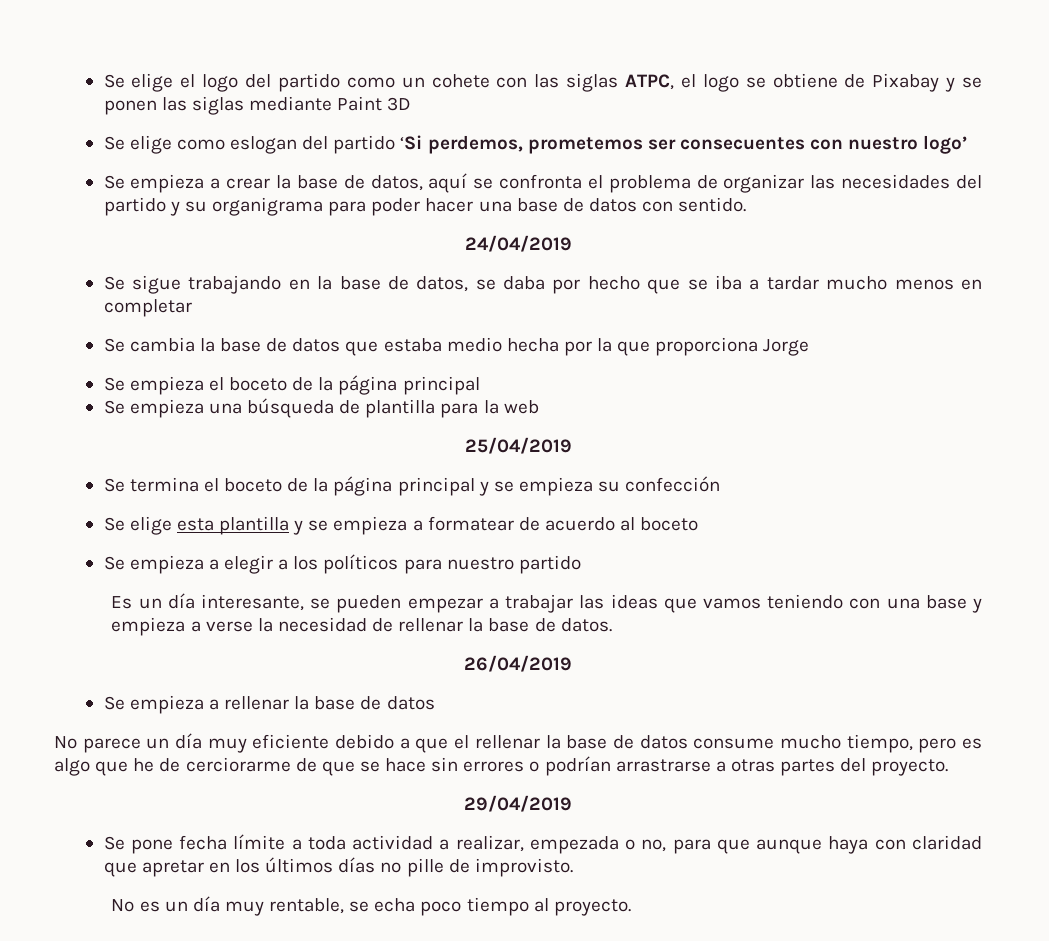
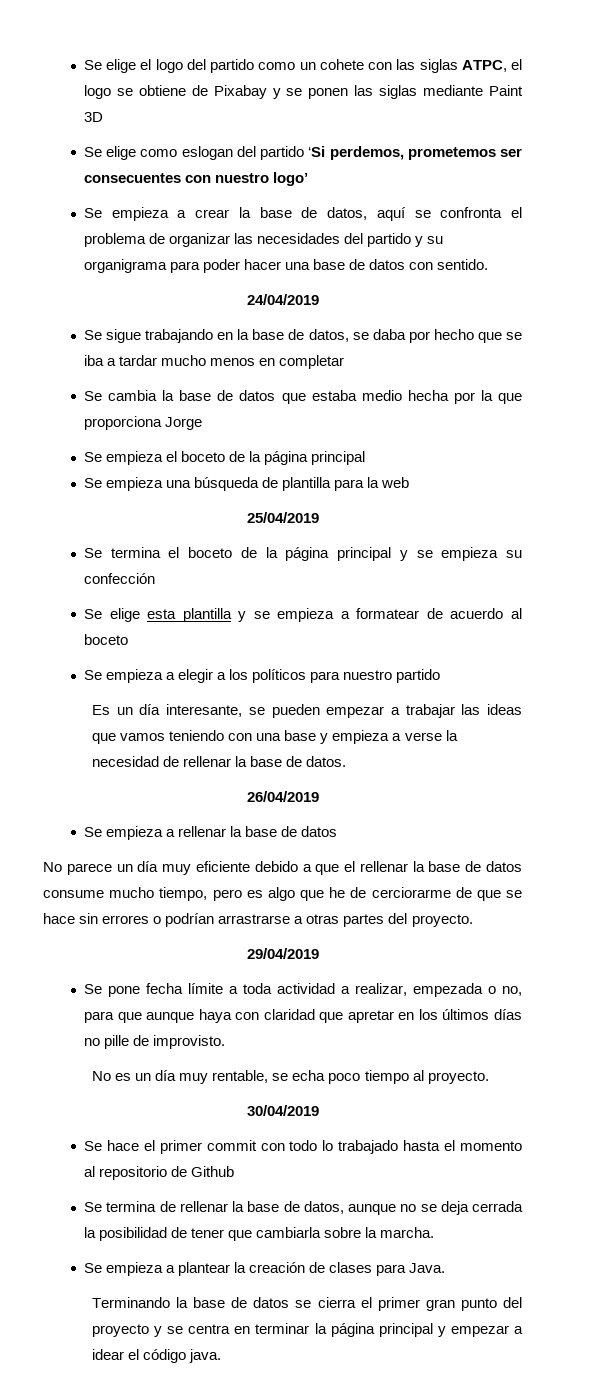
(631, 907) none -> [246,1105,319,1116] [84,1140,522,1154] [84,1166,235,1180] [84,1201,524,1215] [84,1227,435,1241] [84,1262,446,1276] [92,1297,522,1311] [92,1323,523,1337] [92,1349,222,1363] // 30/04/2019 // Se hace el primer commit con todo lo trabajado hasta el momento al repositorio de Github // Se termina de rellenar la base de datos, aunque no se deja cerrada la posibilidad de tener que cambiarla sobre la marcha. // Se empieza a plantear la creación de clases para Java. // Terminando la base de datos se cierra el primer gran punto del proyecto y se centra en terminar la página principal y empezar a idear el código java.

